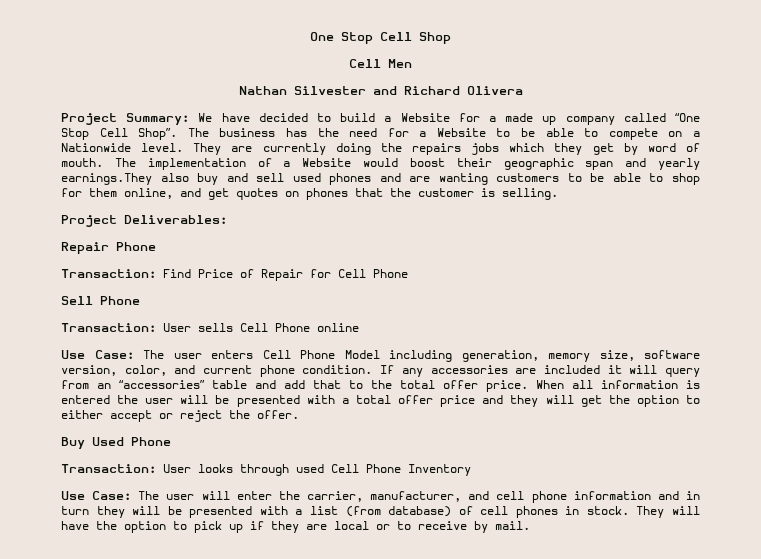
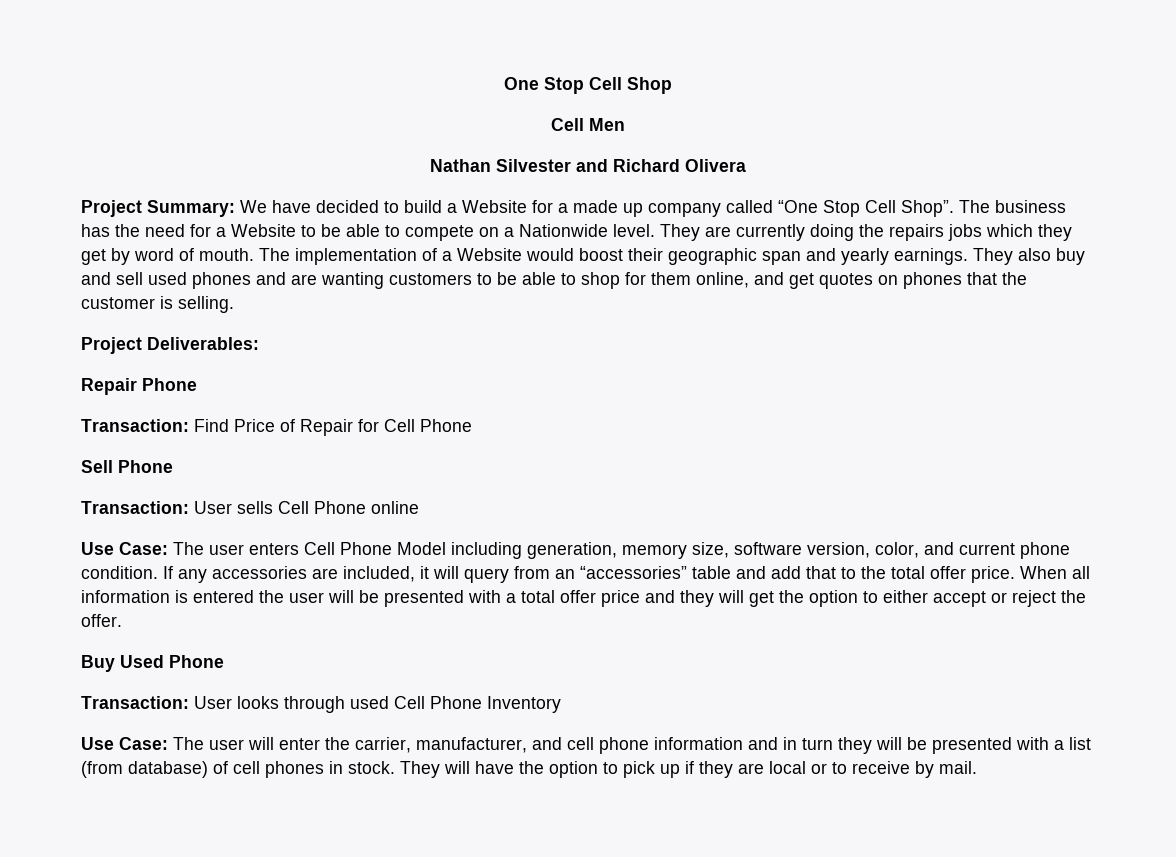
[61,173,152,185] earnings.They -> [894,248,1013,265] earnings. They
[543,365,600,374] included -> [343,566,415,582] included,

